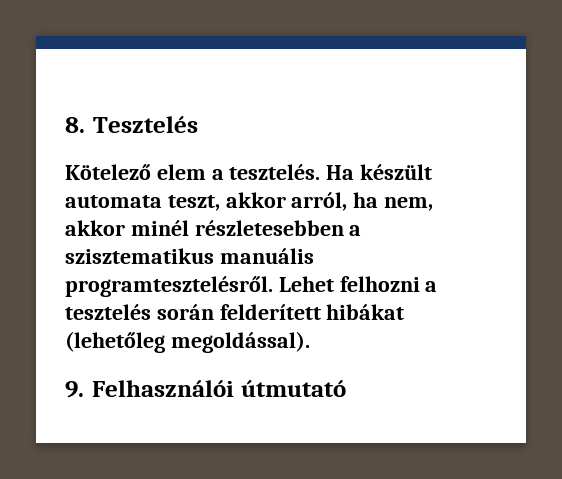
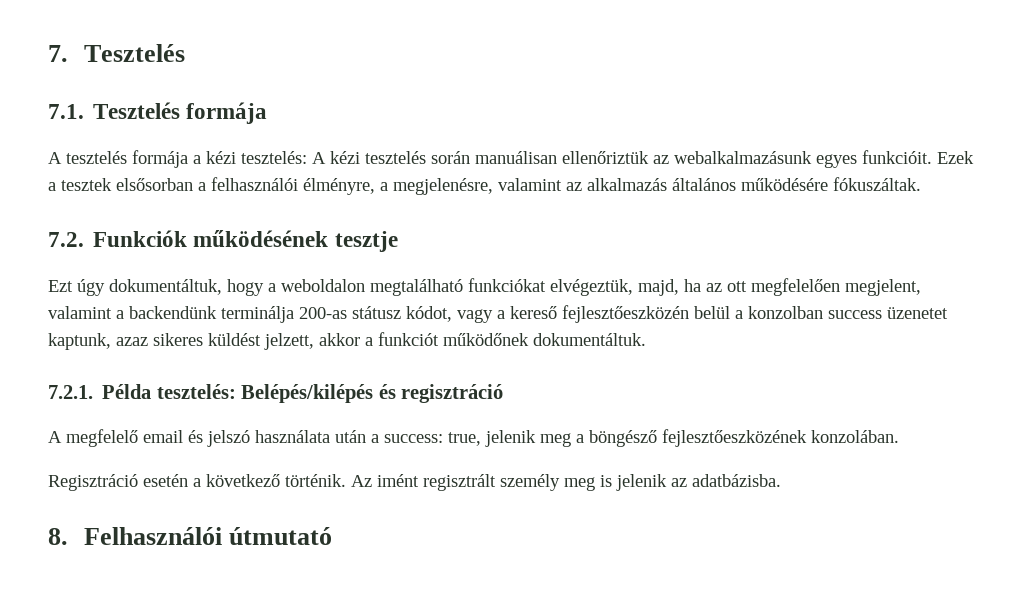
[65,117,85,133] 8. -> [48,45,68,62] 7.
[65,164,433,180] [65,192,434,211] [65,220,362,236] [65,248,314,264] [65,276,438,297] [65,304,405,320] [65,331,310,353] [65,381,84,398] Kötelező elem a tesztelés. Ha készült automata teszt, akkor arról, ha nem, akkor minél részletesebben a szisztematikus manuális programtesztelésről. Lehet felhozni a tesztelés során felderített hibákat (lehetőleg megoldással). // 9. -> [48,102,268,124] [48,150,974,168] [48,177,921,195] [48,230,398,252] [48,278,921,296] [48,305,948,323] [48,332,646,350] [48,384,504,403] [48,429,899,447] [48,474,781,491] [48,528,68,545] 7.1. Tesztelés formája // A tesztelés formája a kézi tesztelés: A kézi tesztelés során manuálisan ellenőriztük az webalkalmazásunk egyes funkcióit. Ezek a tesztek elsősorban a felhasználói élményre, a megjelenésre, valamint az alkalmazás általános működésére fókuszáltak. // 7.2. Funkciók működésének tesztje // Ezt úgy dokumentáltuk, hogy a weboldalon megtalálható funkciókat elvégeztük, majd, ha az ott megfelelően megjelent, valamint a backendünk terminálja 200-as státusz kódot, vagy a kereső fejlesztőeszközén belül a konzolban success üzenetet kaptunk, azaz sikeres küldést jelzett, akkor a funkciót működőnek dokumentáltuk. // 7.2.1. Példa tesztelés: Belépés/kilépés és regisztráció // A megfelelő email és jelszó használata után a success: true, jelenik meg a böngésző fejlesztőeszközének konzolában. // Regisztráció esetén a következő történik. Az imént regisztrált személy meg is jelenik az adatbázisba. // 8.

